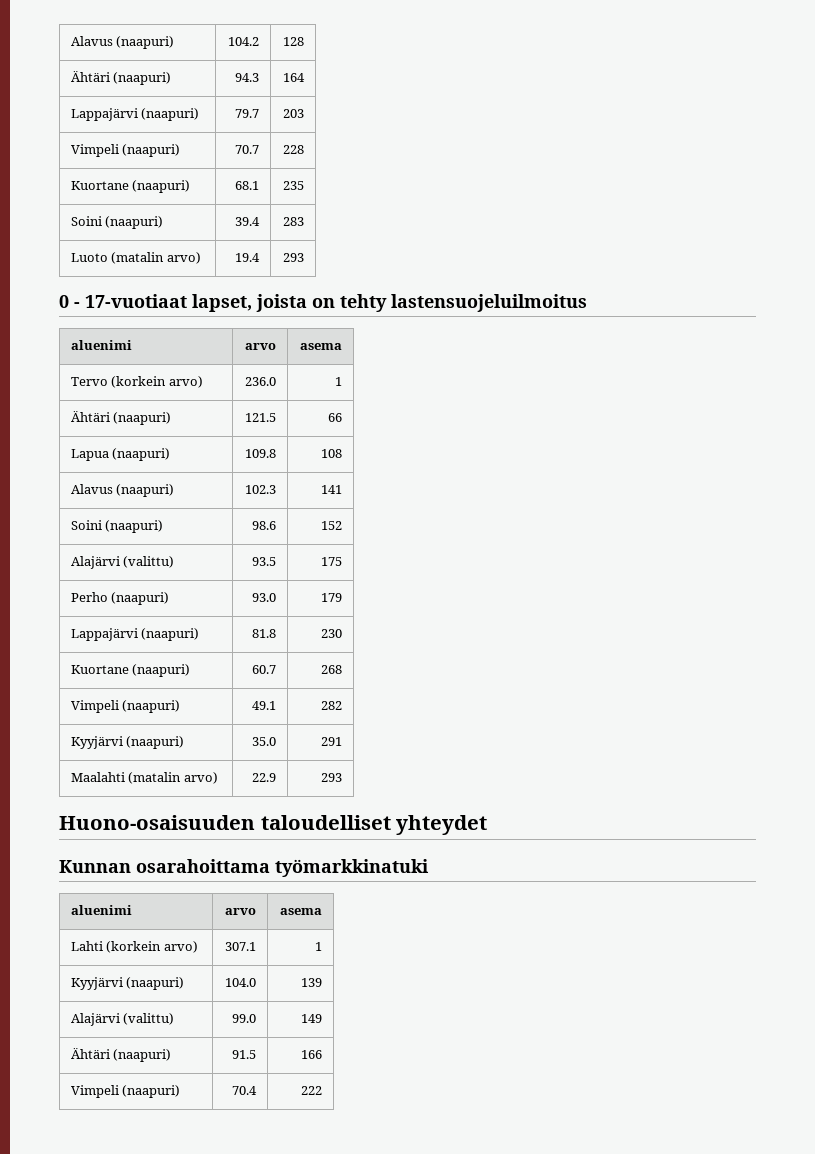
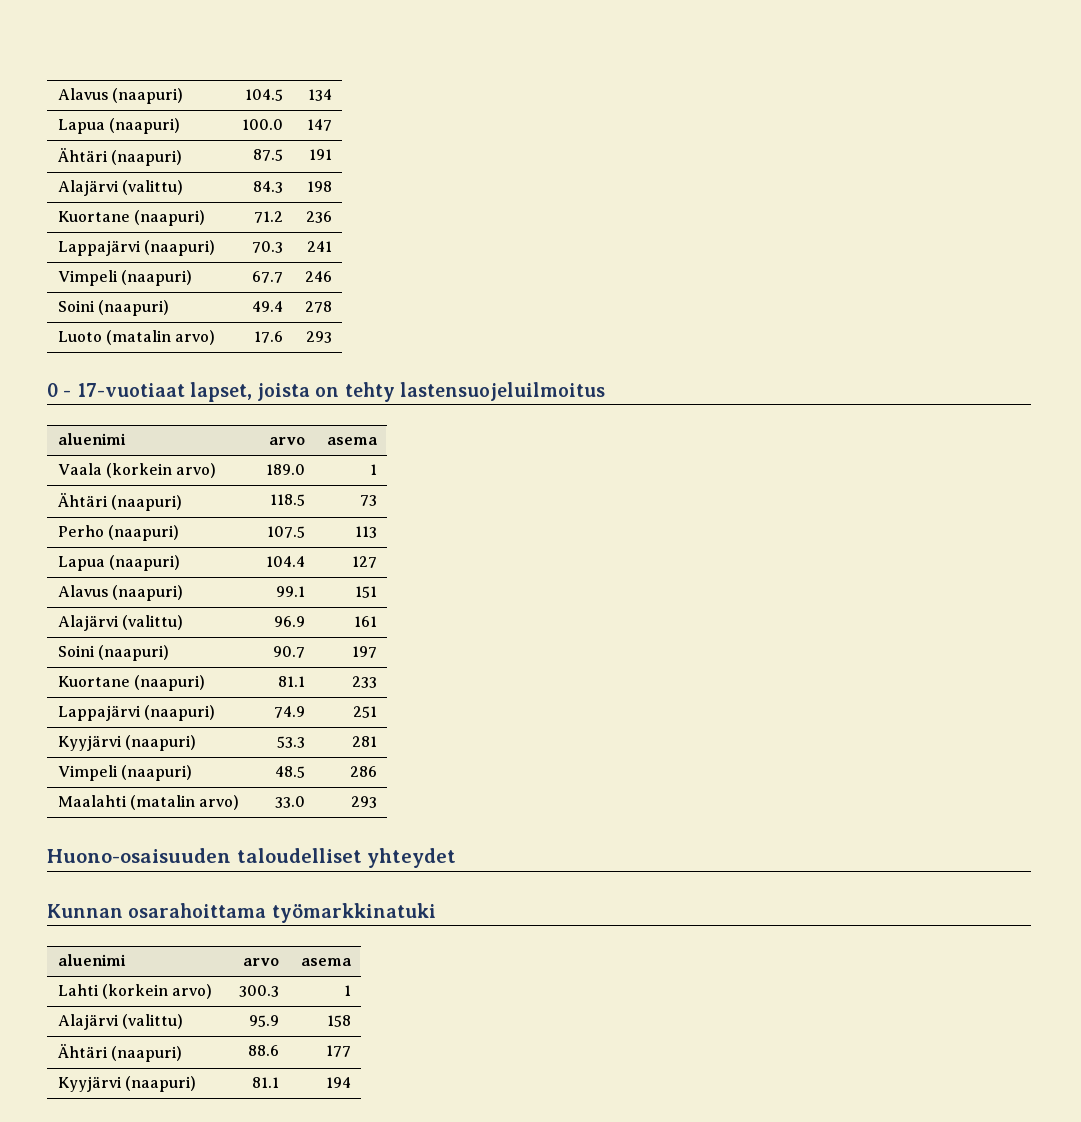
[70,36,175,49] [228,37,260,46] [283,37,305,46] [70,71,172,85] [235,73,260,82] [283,73,306,82] [70,108,200,121] [235,109,260,118] [283,109,305,118] [70,144,181,157] [235,145,260,154] [283,145,305,154] [70,180,191,193] [235,181,260,190] [283,181,305,190] [70,216,164,229] [235,217,261,226] [283,217,305,226] Alavus (naapuri) | 104.2 | 128 // Ähtäri (naapuri) | 94.3 | 164 // Lappajärvi (naapuri) | 79.7 | 203 // Vimpeli (naapuri) | 70.7 | 228 // Kuortane (naapuri) | 68.1 | 235 // Soini (naapuri) | 39.4 | 283 -> [57,88,183,104] [244,89,283,101] [307,89,332,101] [57,118,180,134] [241,119,283,130] [306,119,332,131] [57,147,182,166] [252,149,283,161] [308,149,332,160] [57,180,183,196] [252,181,283,193] [306,181,332,192] [57,210,205,226] [253,211,283,223] [305,211,332,223] [57,240,215,256] [251,241,283,253] [306,241,332,252] [57,270,192,286] [251,271,283,283] [304,271,332,282] [57,300,169,316] [251,301,283,312] [304,301,332,313] Alavus (naapuri) | 104.5 | 134 // Lapua (naapuri) | 100.0 | 147 // Ähtäri (naapuri) | 87.5 | 191 // Alajärvi (valittu) | 84.3 | 198 // Kuortane (naapuri) | 71.2 | 236 // Lappajärvi (naapuri) | 70.3 | 241 // Vimpeli (naapuri) | 67.7 | 246 // Soini (naapuri) | 49.4 | 278
[235,253,261,262] 19.4 -> [253,331,283,343] 17.6
[70,376,203,388] [245,377,277,386] Tervo (korkein arvo) | 236.0 -> [57,463,217,478] [265,464,305,475] Vaala (korkein arvo) | 189.0
[245,413,277,422] [328,413,343,422] [70,448,171,461] [245,449,277,458] [321,449,343,458] [70,484,175,497] [245,485,277,494] [321,485,343,494] [70,520,164,533] [252,521,277,530] [321,521,343,530] [70,556,175,569] [252,557,277,566] [321,557,343,566] [70,592,170,605] [252,593,277,602] [321,593,343,602] [70,628,200,641] [252,629,277,638] [321,629,343,638] [70,664,191,677] [252,665,277,674] [321,665,343,674] [70,700,181,713] [252,701,277,710] [321,701,343,710] [70,736,185,749] [252,737,277,746] [321,737,343,746] 121.5 | 66 // Lapua (naapuri) | 109.8 | 108 // Alavus (naapuri) | 102.3 | 141 // Soini (naapuri) | 98.6 | 152 // Alajärvi (valittu) | 93.5 | 175 // Perho (naapuri) | 93.0 | 179 // Lappajärvi (naapuri) | 81.8 | 230 // Kuortane (naapuri) | 60.7 | 268 // Vimpeli (naapuri) | 49.1 | 282 // Kyyjärvi (naapuri) | 35.0 | 291 -> [269,494,305,506] [359,495,377,506] [57,525,179,541] [266,526,305,538] [354,526,377,538] [57,555,180,571] [265,556,305,567] [351,556,377,568] [57,585,183,601] [275,586,305,597] [354,586,377,598] [57,615,183,631] [273,616,305,627] [353,616,377,627] [57,645,169,661] [272,646,305,658] [351,646,377,658] [57,675,205,691] [277,676,305,687] [351,676,377,688] [57,705,215,721] [273,706,305,718] [352,706,377,718] [57,735,196,751] [276,736,305,748] [351,736,377,747] [57,765,192,781] [274,766,305,778] [349,766,377,777] 118.5 | 73 // Perho (naapuri) | 107.5 | 113 // Lapua (naapuri) | 104.4 | 127 // Alavus (naapuri) | 99.1 | 151 // Alajärvi (valittu) | 96.9 | 161 // Soini (naapuri) | 90.7 | 197 // Kuortane (naapuri) | 81.1 | 233 // Lappajärvi (naapuri) | 74.9 | 251 // Kyyjärvi (naapuri) | 53.3 | 281 // Vimpeli (naapuri) | 48.5 | 286
[252,773,277,782] 22.9 -> [274,796,305,808] 33.0
[225,942,257,951] [315,942,323,951] [70,977,185,990] [225,978,257,987] [301,978,323,987] [70,1013,175,1026] [232,1014,257,1023] [301,1014,323,1023] [70,1048,172,1062] [232,1050,257,1059] [301,1050,323,1059] [70,1085,181,1098] [232,1086,258,1095] [301,1086,323,1095] 307.1 | 1 // Kyyjärvi (naapuri) | 104.0 | 139 // Alajärvi (valittu) | 99.0 | 149 // Ähtäri (naapuri) | 91.5 | 166 // Vimpeli (naapuri) | 70.4 | 222 -> [238,985,279,997] [343,985,351,996] [57,1014,183,1030] [248,1015,279,1027] [326,1015,351,1027] [57,1043,182,1062] [247,1045,279,1056] [325,1045,351,1057] [57,1076,196,1092] [251,1077,279,1088] [325,1077,351,1088] 300.3 | 1 // Alajärvi (valittu) | 95.9 | 158 // Ähtäri (naapuri) | 88.6 | 177 // Kyyjärvi (naapuri) | 81.1 | 194

